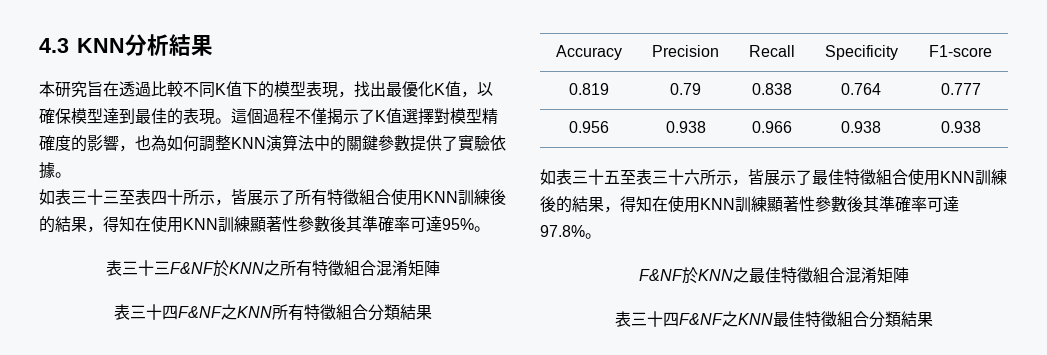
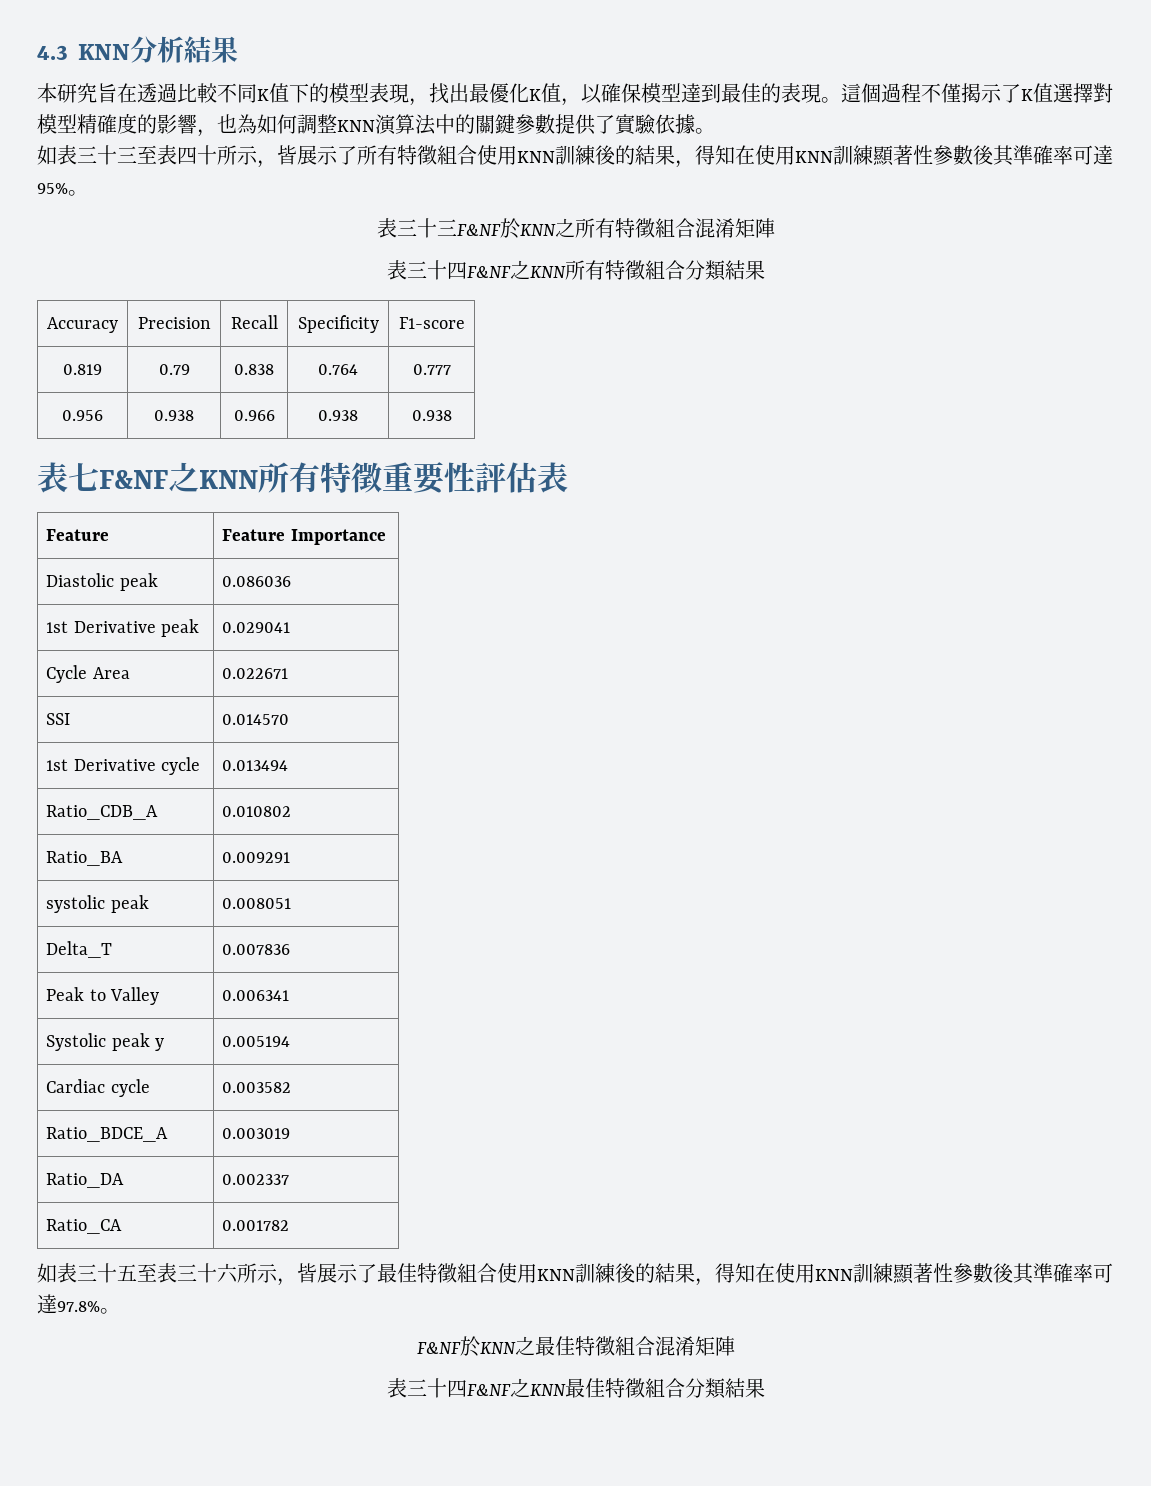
(981, 127) none -> [37,462,568,495] [46,529,110,541] [222,529,386,545] [46,573,158,591] [222,576,292,587] [46,619,200,637] [222,622,291,633] [46,665,130,683] [222,668,289,679] [46,713,71,725] [222,714,290,725] [46,757,201,775] [222,760,289,771] [46,805,159,820] [222,806,292,817] [46,851,124,866] [222,852,291,863] [46,895,149,913] [222,898,292,909] [46,941,113,958] [222,944,291,955] [46,987,160,1005] [222,990,290,1001] [46,1033,165,1051] [222,1036,291,1047] [46,1079,150,1097] [222,1082,292,1093] [46,1127,169,1142] [222,1128,291,1139] [46,1173,125,1188] [222,1174,290,1185] [46,1219,123,1234] [222,1220,290,1231] // 表七F&NF之KNN所有特徵重要性評估表 // Feature | Feature Importance // Diastolic peak | 0.086036 // 1st Derivative peak | 0.029041 // Cycle Area | 0.022671 // SSI | 0.014570 // 1st Derivative cycle | 0.013494 // Ratio_CDB_A | 0.010802 // Ratio_BA | 0.009291 // systolic peak | 0.008051 // Delta_T | 0.007836 // Peak to Valley | 0.006341 // Systolic peak y | 0.005194 // Cardiac cycle | 0.003582 // Ratio_BDCE_A | 0.003019 // Ratio_DA | 0.002337 // Ratio_CA | 0.001782

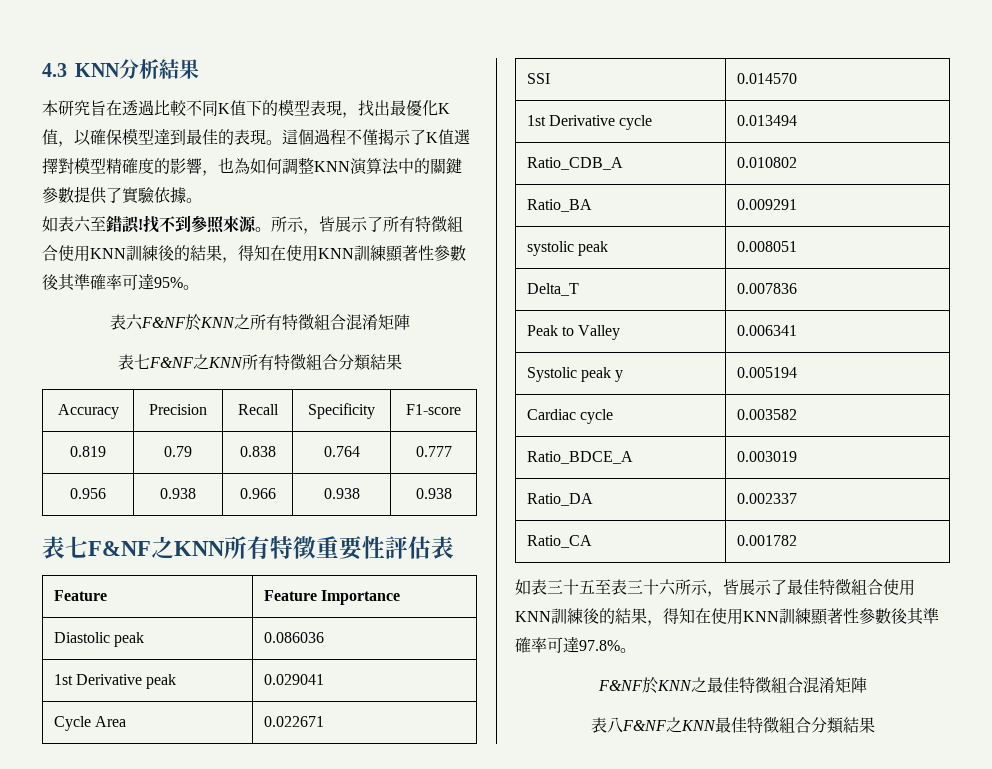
[77,145,217,165] 三十三至表四十 -> [74,215,271,234] 六至錯誤!找不到參照來源。
[396,218,457,238] 三十三 -> [125,314,143,330] 六
[406,260,467,280] 三十四 -> [133,354,150,369] 七
[406,1378,467,1398] 三十四 -> [606,717,623,733] 八

